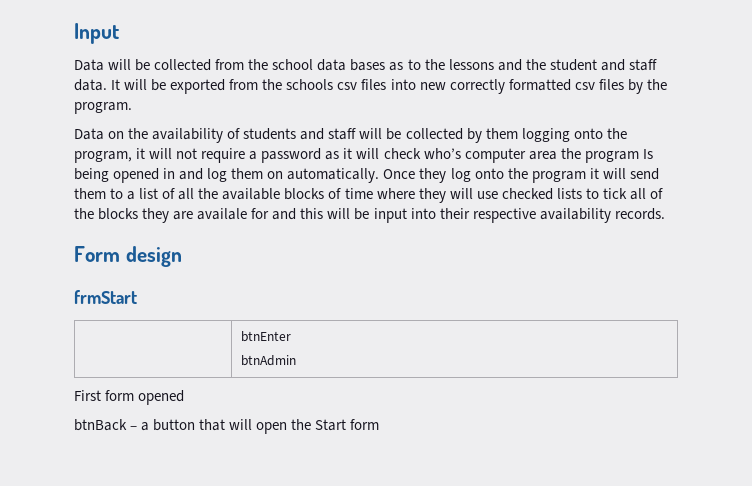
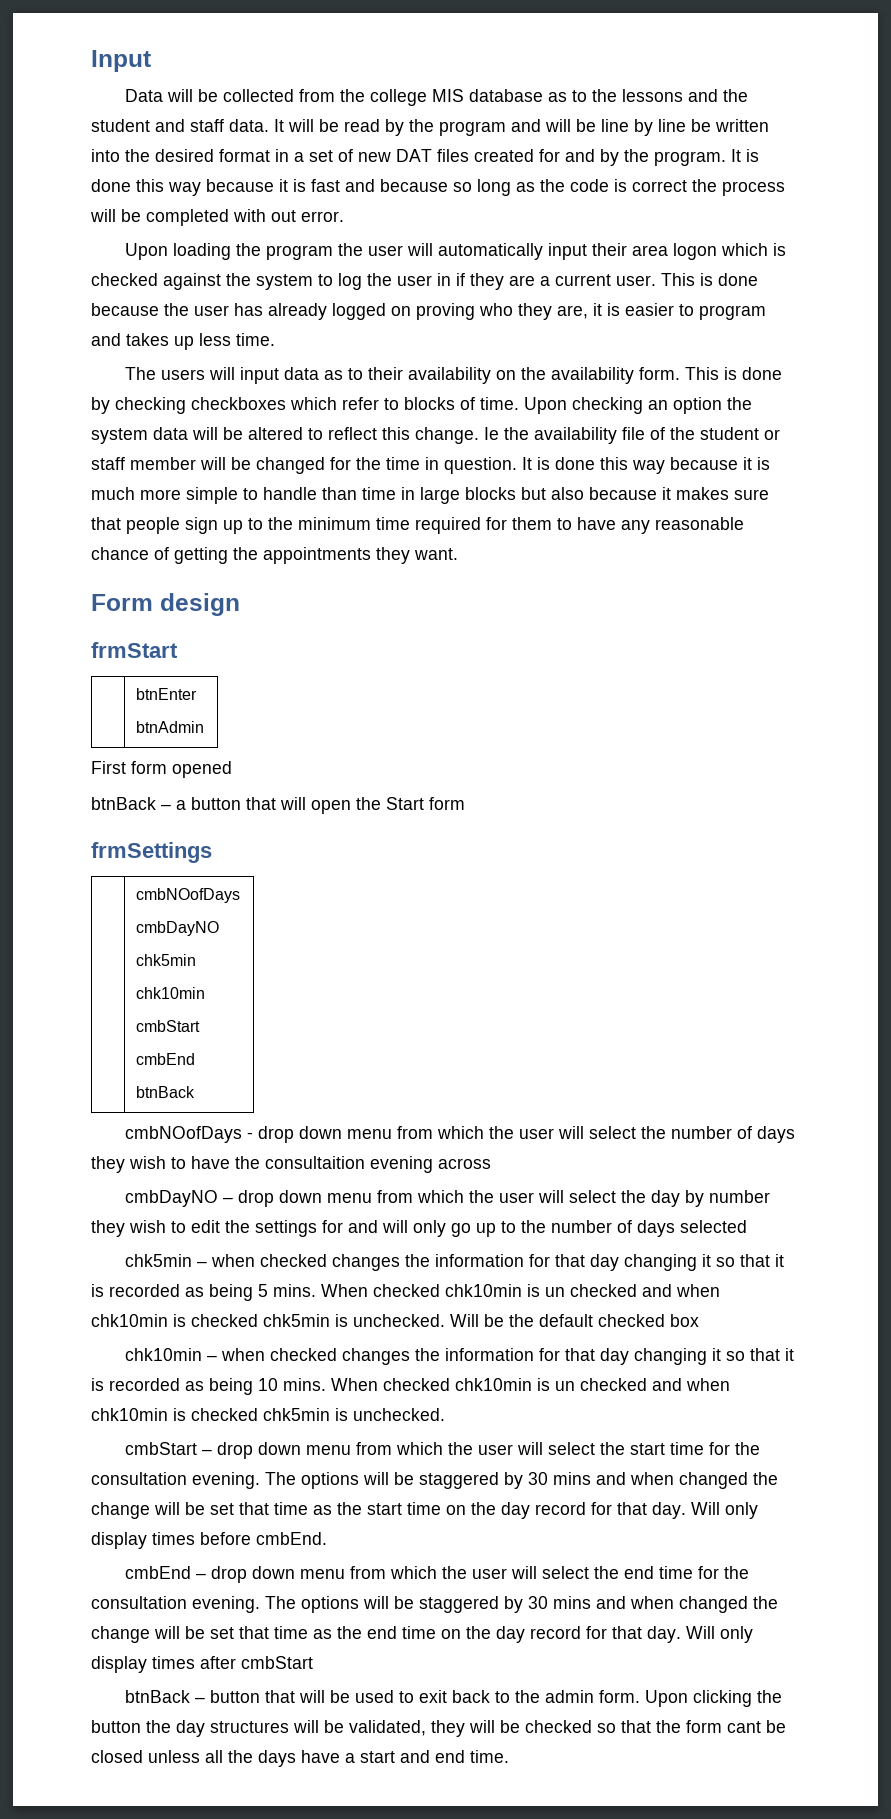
[272,59,386,71] school data bases -> [369,89,543,106] college MIS database
[170,79,667,94] [74,102,132,114] [74,128,627,143] [74,148,653,163] [74,168,659,183] [74,188,663,203] [74,208,665,223] exported from the schools csv files into new correctly formatted csv files by the program. // Data on the availability of students and staff will be collected by them logging onto the program, it will not require a password as it will check who’s computer area the program Is being opened in and log them on automatically. Once they log onto the program it will send them to a list of all the available blocks of time where they will use checked lists to tick all of the blocks they are availale for and this will be input into their respective availability records. -> [344,119,769,136] [91,149,759,166] [91,179,785,196] [90,209,344,226] [124,243,786,260] [91,273,758,290] [91,303,766,320] [91,333,275,350] [124,367,782,384] [91,397,752,414] [91,427,780,444] [91,457,770,474] [91,487,769,504] [91,517,744,534] [91,547,458,564] read by the program and will be line by line be written into the desired format in a set of new DAT files created for and by the program. It is done this way because it is fast and because so long as the code is correct the process will be completed with out error. // Upon loading the program the user will automatically input their area logon which is checked against the system to log the user in if they are a current user. This is done because the user has already logged on proving who they are, it is easier to program and takes up less time. // The users will input data as to their availability on the availability form. This is done by checking checkboxes which refer to blocks of time. Upon checking an option the system data will be altered to reflect this change. Ie the availability file of the student or staff member will be changed for the time in question. It is done this way because it is much more simple to handle than time in large blocks but also because it makes sure that people sign up to the minimum time required for them to have any reasonable chance of getting the appointments they want.
(380, 424) none -> [91,842,212,863] [136,888,241,903] [136,921,220,936] [136,954,197,966] [136,987,206,999] [136,1020,201,1032] [136,1053,196,1065] [136,1086,196,1098] [124,1126,795,1143] [91,1156,491,1173] [124,1190,770,1207] [91,1220,747,1237] [124,1254,784,1271] [91,1284,720,1301] [91,1314,699,1327] [124,1348,794,1365] [91,1378,730,1395] [91,1408,445,1421] [124,1442,760,1459] [91,1472,778,1489] [91,1502,758,1519] [91,1532,327,1549] [124,1566,749,1583] [91,1596,778,1613] [91,1626,753,1643] [91,1656,313,1673] [124,1690,782,1707] [91,1720,786,1737] [91,1750,509,1767] // frmSettings // | cmbNOofDays // cmbDayNO // chk5min // chk10min // cmbStart // cmbEnd // btnBack // cmbNOofDays - drop down menu from which the user will select the number of days they wish to have the consultaition evening across // cmbDayNO – drop down menu from which the user will select the day by number they wish to edit the settings for and will only go up to the number of days selected // chk5min – when checked changes the information for that day changing it so that it is recorded as being 5 mins. When checked chk10min is un checked and when chk10min is checked chk5min is unchecked. Will be the default checked box // chk10min – when checked changes the information for that day changing it so that it is recorded as being 10 mins. When checked chk10min is un checked and when chk10min is checked chk5min is unchecked. // cmbStart – drop down menu from which the user will select the start time for the consultation evening. The options will be staggered by 30 mins and when changed the change will be set that time as the start time on the day record for that day. Will only display times before cmbEnd. // cmbEnd – drop down menu from which the user will select the end time for the consultation evening. The options will be staggered by 30 mins and when changed the change will be set that time as the end time on the day record for that day. Will only display times after cmbStart // btnBack – button that will be used to exit back to the admin form. Upon clicking the button the day structures will be validated, they will be checked so that the form cant be closed unless all the days have a start and end time.

